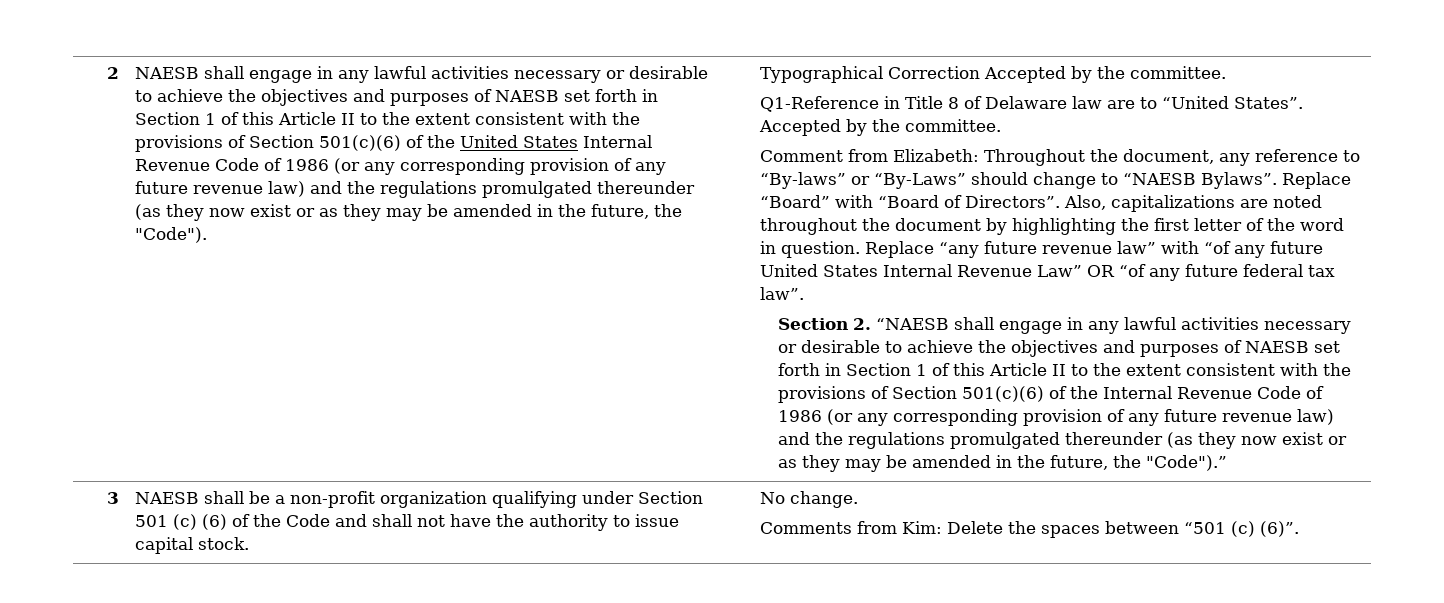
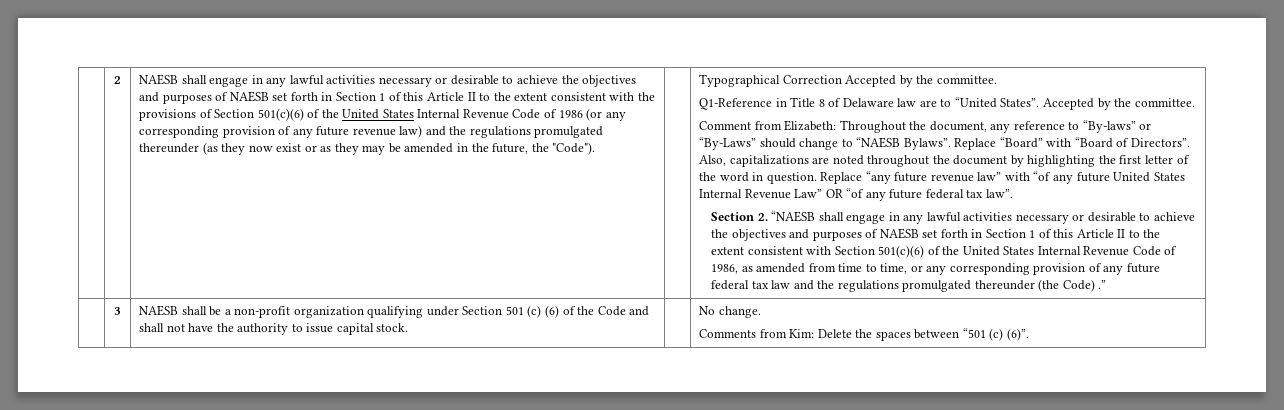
[1323,363,1352,376] [778,386,1325,403] [778,409,1335,426] [778,432,1348,449] [778,455,1228,472] the provisions of Section 501(c)(6) of the Internal Revenue Code of 1986 (or any corresponding provision of any future revenue law) and the regulations promulgated thereunder (as they now exist or as they may be amended in the future, the "Code").” -> [834,245,1178,258] [711,263,1160,275] [711,279,1107,292] Section 501(c)(6) of the United States Internal Revenue Code of 1986, as amended from time to time, or any corresponding provision of any future federal tax law and the regulations promulgated thereunder (the Code) .”

